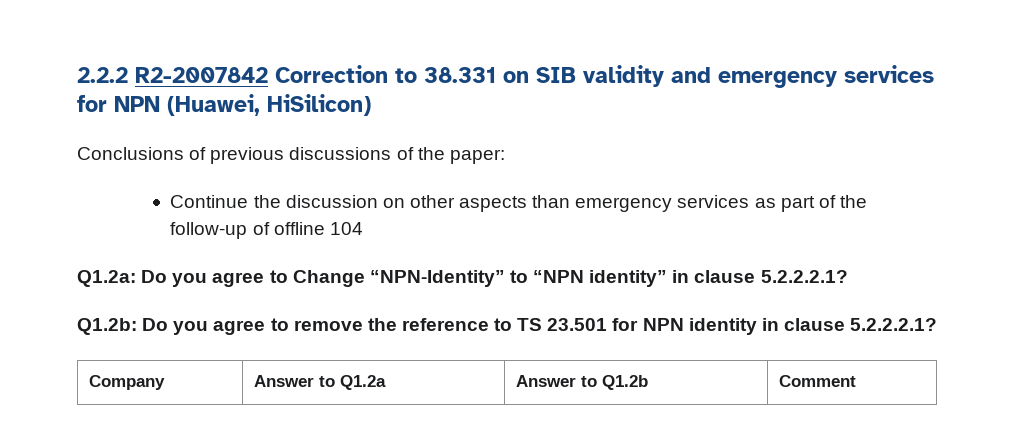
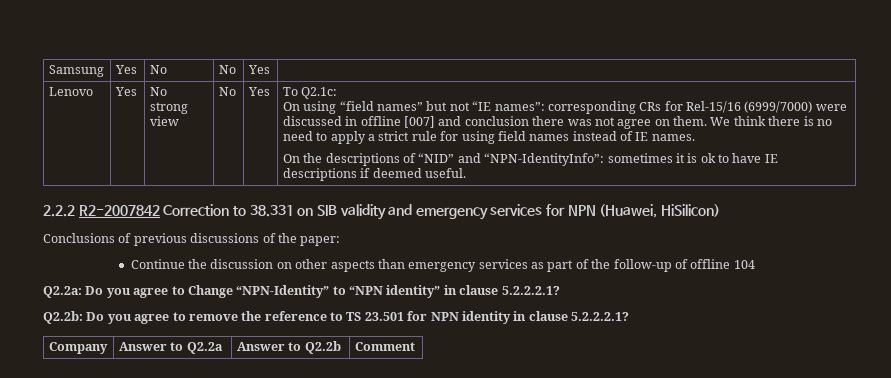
(77, 75) none -> [48,65,104,77] [114,65,137,74] [149,65,167,74] [218,65,236,74] [247,65,270,74] [48,87,93,96] [114,87,137,96] [149,87,167,96] [149,102,188,114] [149,116,179,126] [218,87,236,96] [247,87,270,96] [282,87,338,99] [282,101,847,114] [282,116,832,129] [282,131,695,144] [282,153,778,166] [282,168,467,181] Samsung | Yes | No | No | Yes | // Lenovo | Yes | No strong view | No | Yes | To Q2.1c: // On using “field names” but not “IE names”: corresponding CRs for Rel-15/16 (6999/7000) were discussed in offline [007] and conclusion there was not agree on them. We think there is no need to apply a strict rule for using field names instead of IE names. // On the descriptions of “NID” and “NPN-IdentityInfo”: sometimes it is ok to have IE descriptions if deemed useful. //
[77,270,136,287] Q1.2a: -> [43,286,82,298] Q2.2a:
[77,318,137,335] Q1.2b: -> [43,311,83,324] Q2.2b:
[339,375,386,390] [515,375,648,390] Q1.2a | Answer to Q1.2b -> [186,342,223,354] [236,341,341,354] Q2.2a | Answer to Q2.2b

